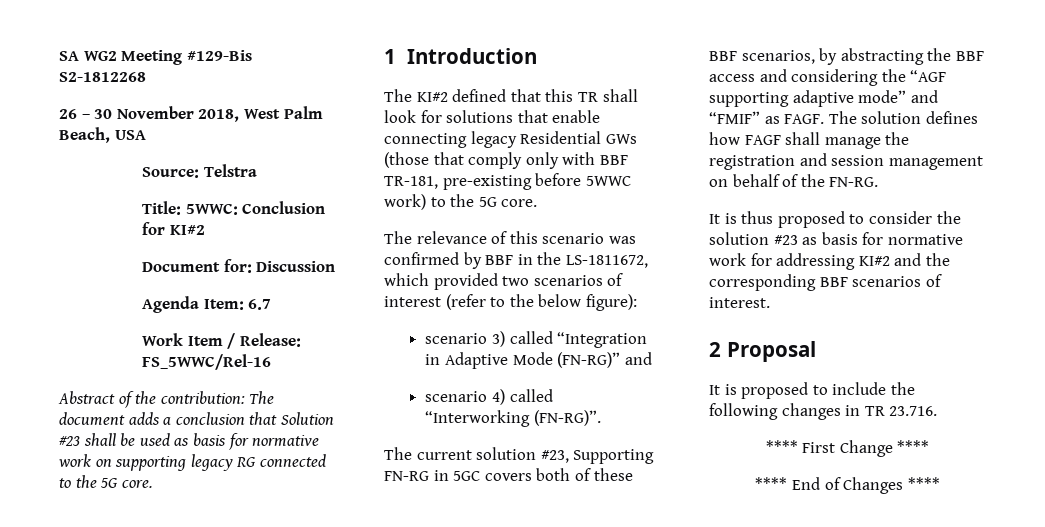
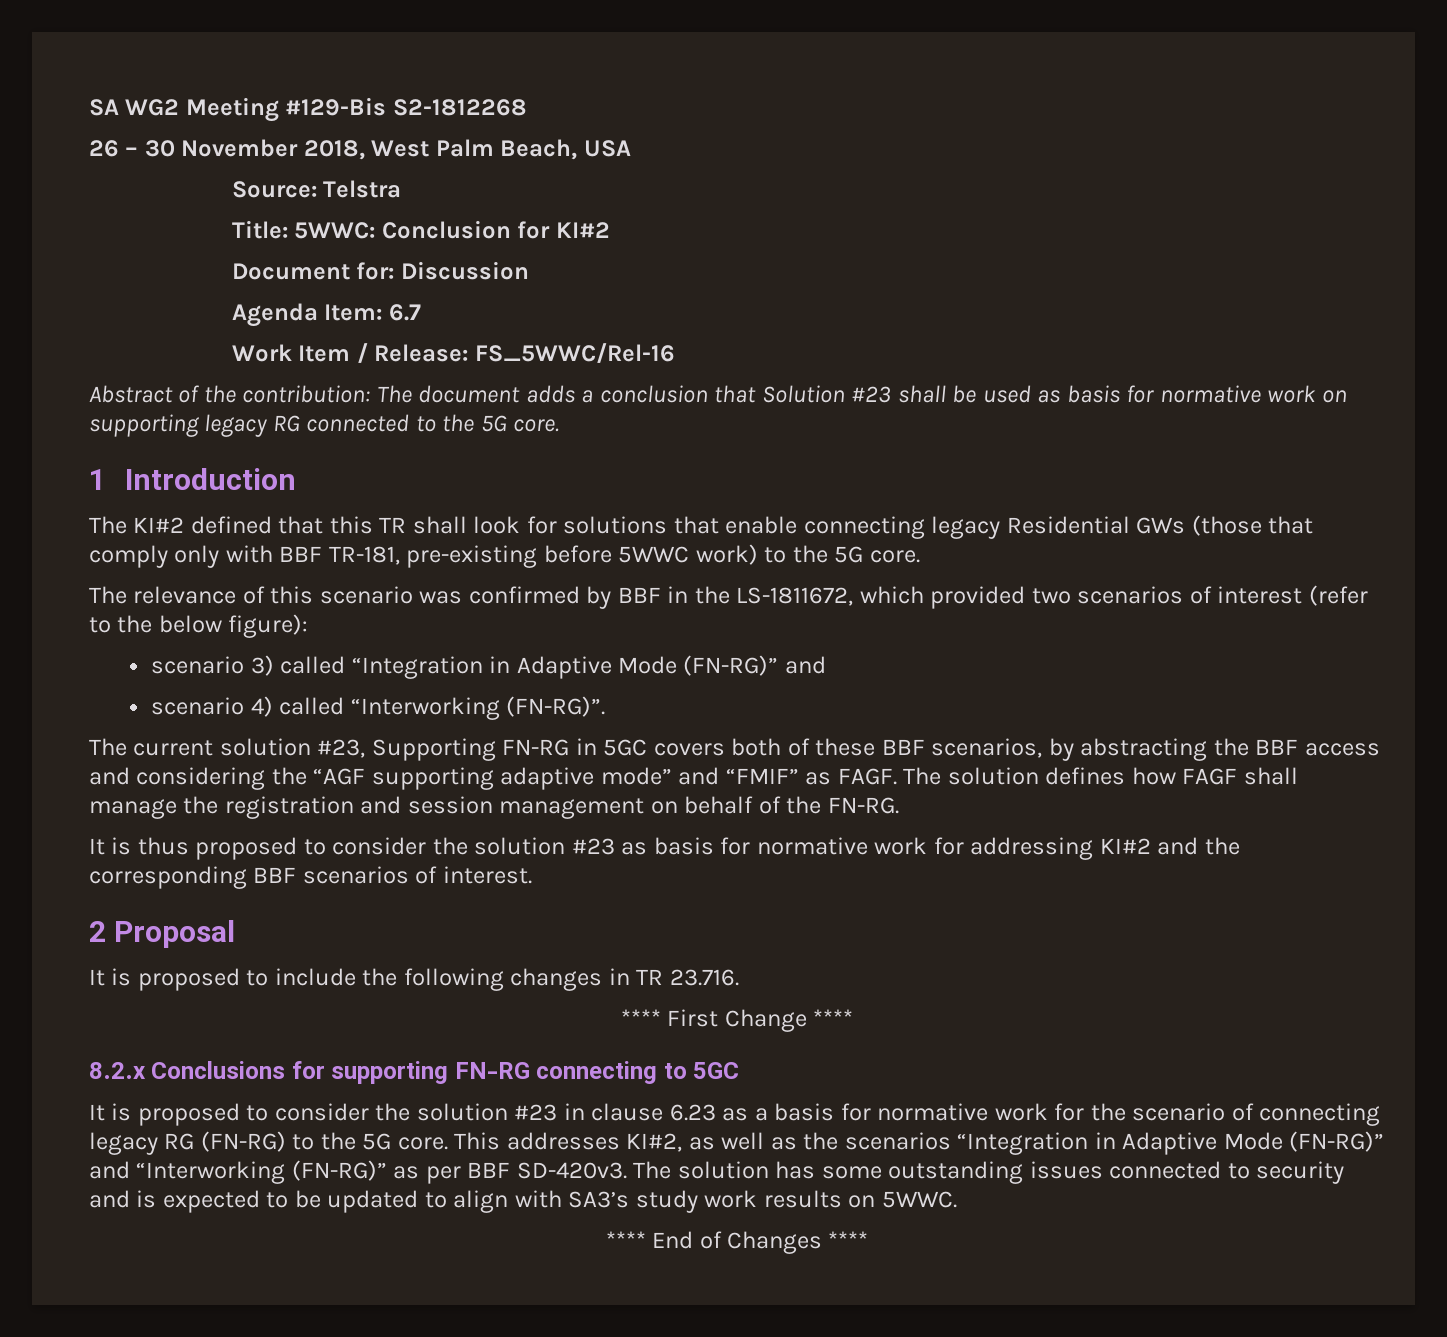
(930, 446) none -> [89,1061,740,1084] [89,1103,1381,1126] [89,1131,1385,1155] [89,1160,1345,1184] [89,1190,957,1213] // 8.2.x Conclusions for supporting FN-RG connecting to 5GC // It is proposed to consider the solution #23 in clause 6.23 as a basis for normative work for the scenario of connecting legacy RG (FN-RG) to the 5G core. This addresses KI#2, as well as the scenarios “Integration in Adaptive Mode (FN-RG)” and “Interworking (FN-RG)” as per BBF SD-420v3. The solution has some outstanding issues connected to security and is expected to be updated to align with SA3’s study work results on 5WWC.

